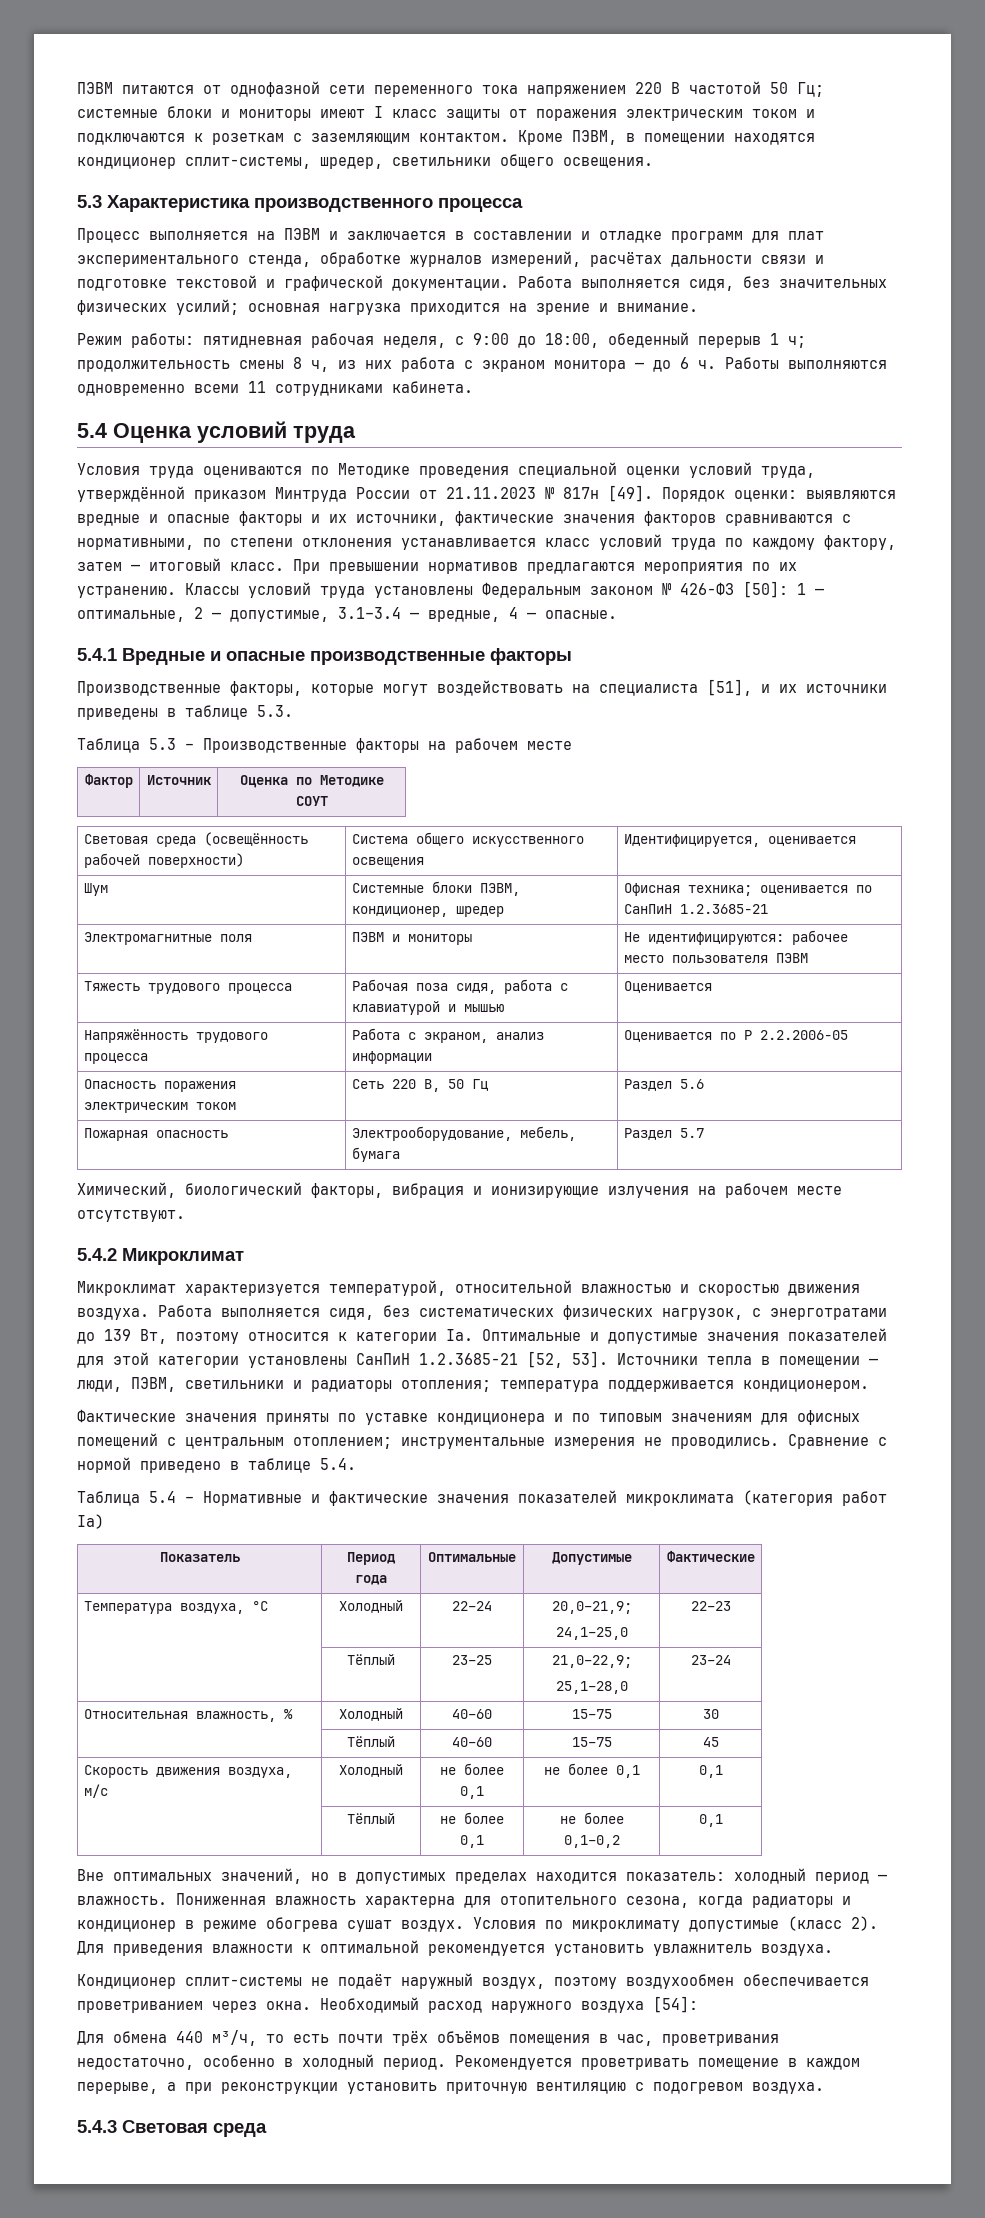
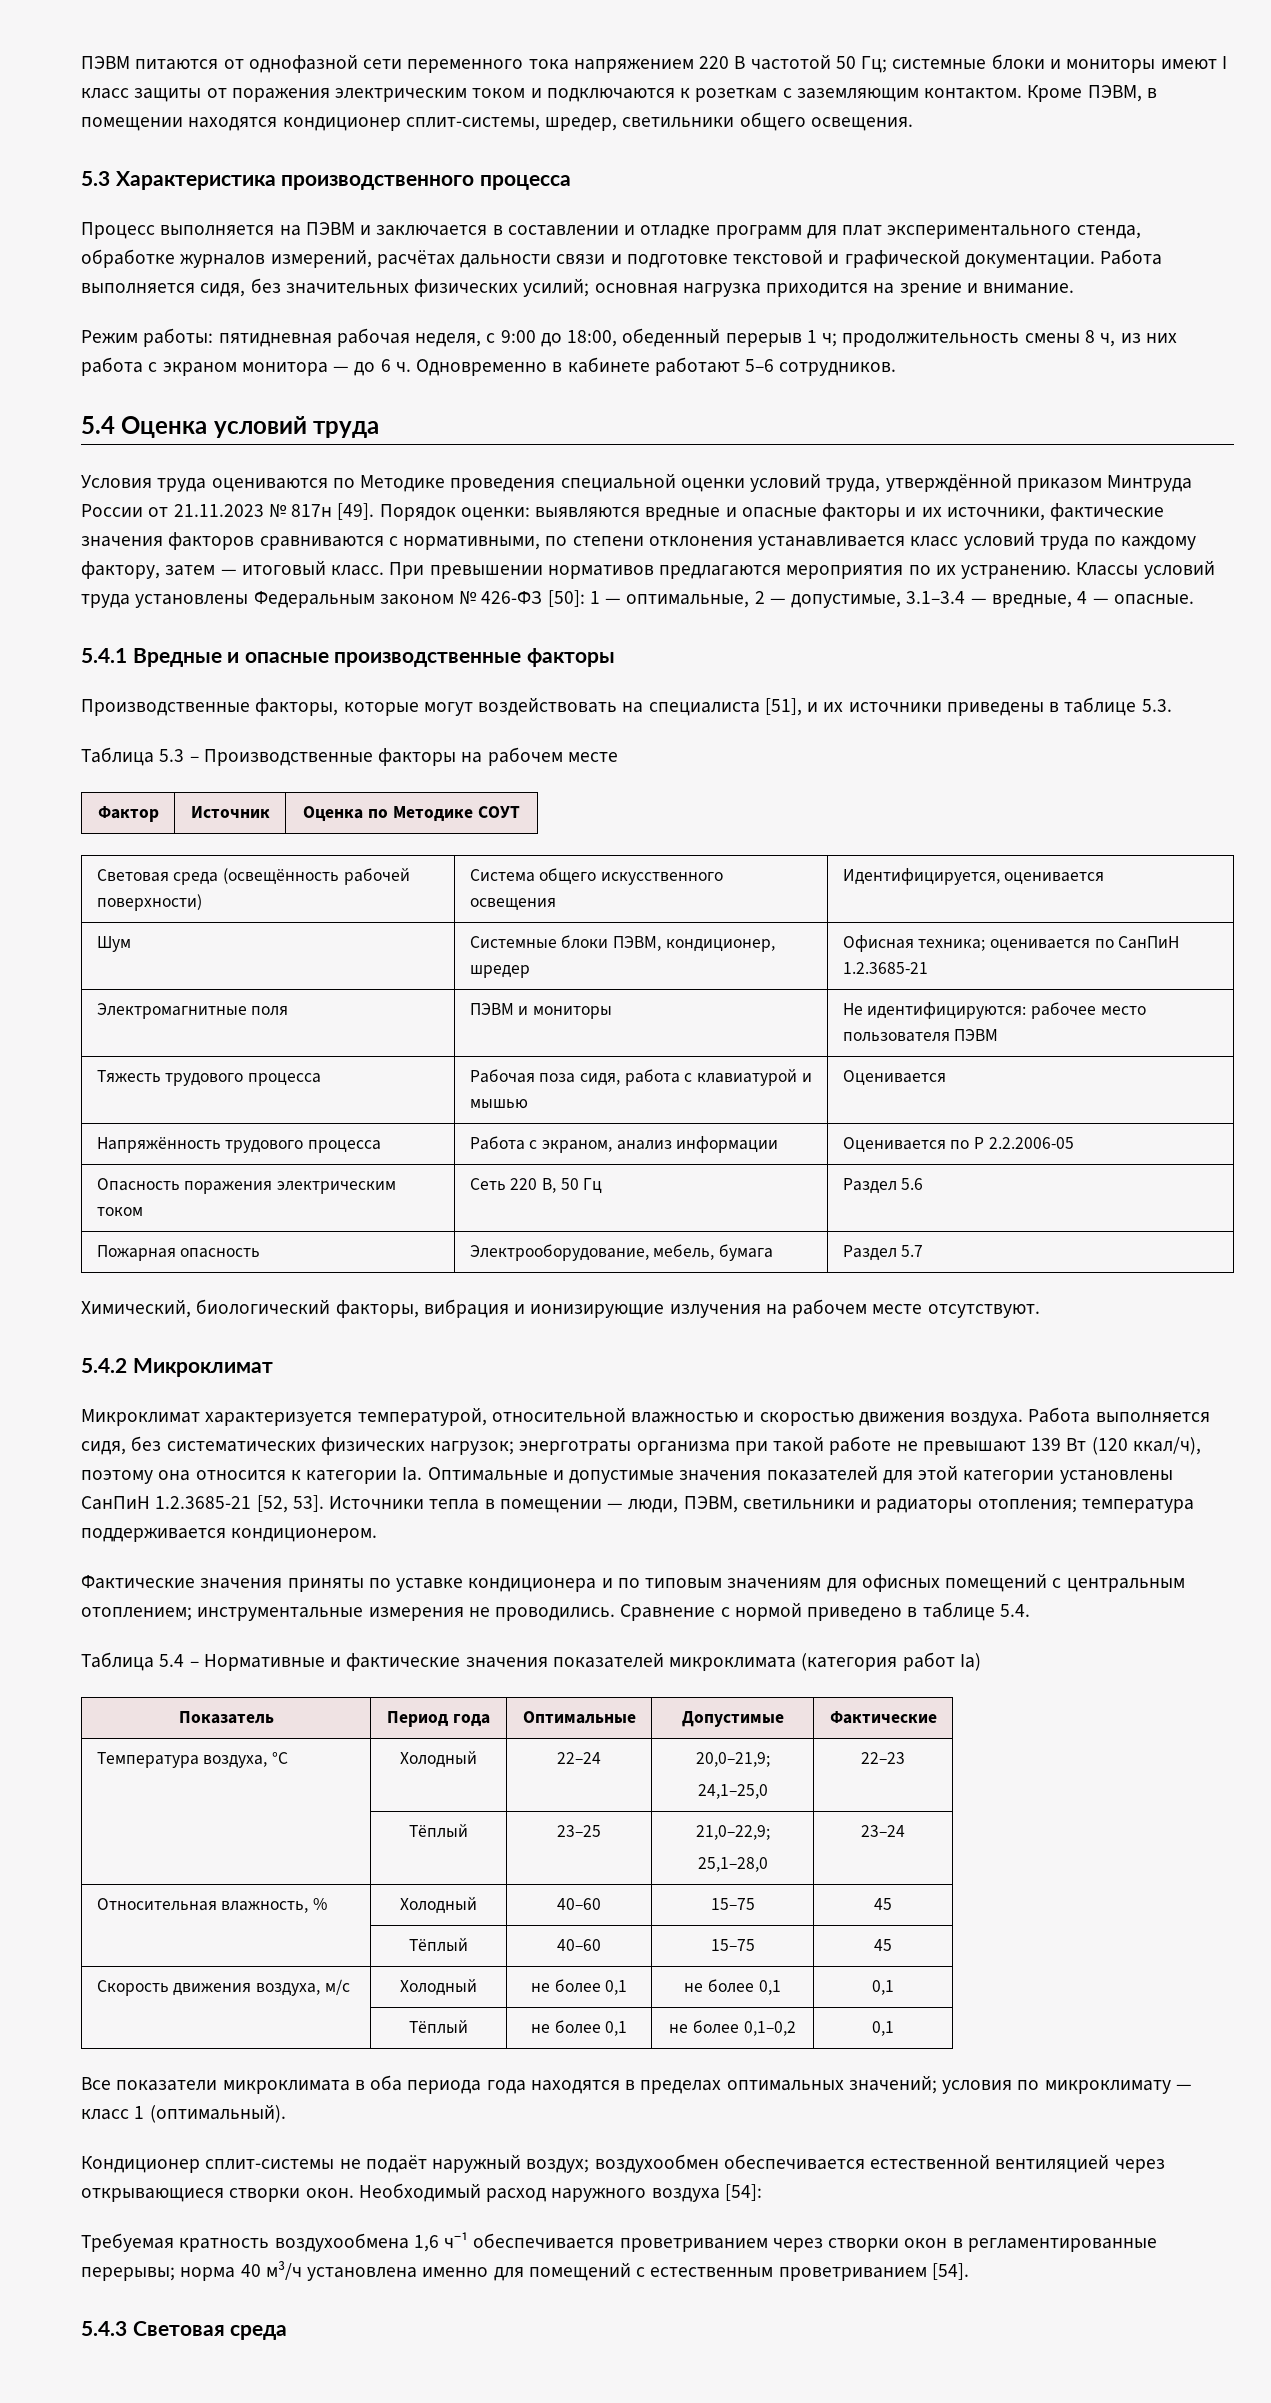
[725,357,887,369] [77,381,473,396] Работы выполняются одновременно всеми 11 сотрудниками кабинета. -> [416,357,897,376] Одновременно в кабинете работают 5–6 сотрудников.
[662,1308,887,1320] [77,1329,239,1344] нагрузок, с энерготратами до 139 Вт, поэтому -> [430,1436,1201,1455] [81,1470,191,1484] нагрузок; энерготраты организма при такой работе не превышают 139 Вт (120 ккал/ч), поэтому она
[702,1709,719,1719] 30 -> [874,1898,892,1910] 45
[77,1868,887,1884] [77,1893,851,1908] [77,1916,878,1932] [77,1940,833,1956] Вне оптимальных значений, но в допустимых пределах находится показатель: холодный период — влажность. Пониженная влажность характерна для отопительного сезона, когда радиаторы и кондиционер в режиме обогрева сушат воздух. Условия по микроклимату допустимые (класс 2). Для приведения влажности к оптимальной рекомендуется установить увлажнитель воздуха. -> [81,2075,1192,2094] [81,2104,286,2123] Все показатели микроклимата в оба периода года находятся в пределах оптимальных значений; условия по микроклимату — класс 1 (оптимальный).
[482,1974,869,1989] [77,2001,311,2013] воздух, поэтому воздухообмен обеспечивается проветриванием через окна. -> [526,2154,1165,2173] [81,2188,354,2202] воздух; воздухообмен обеспечивается естественной вентиляцией через открывающиеся створки окон.
[77,2030,779,2046] [77,2054,860,2070] [77,2082,824,2094] Для обмена 440 м³/ч, то есть почти трёх объёмов помещения в час, проветривания недостаточно, особенно в холодный период. Рекомендуется проветривать помещение в каждом перерыве, а при реконструкции установить приточную вентиляцию с подогревом воздуха. -> [81,2232,1157,2252] [81,2261,969,2281] Требуемая кратность воздухообмена 1,6 ч⁻¹ обеспечивается проветриванием через створки окон в регламентированные перерывы; норма 40 м³/ч установлена именно для помещений с естественным проветриванием [54].

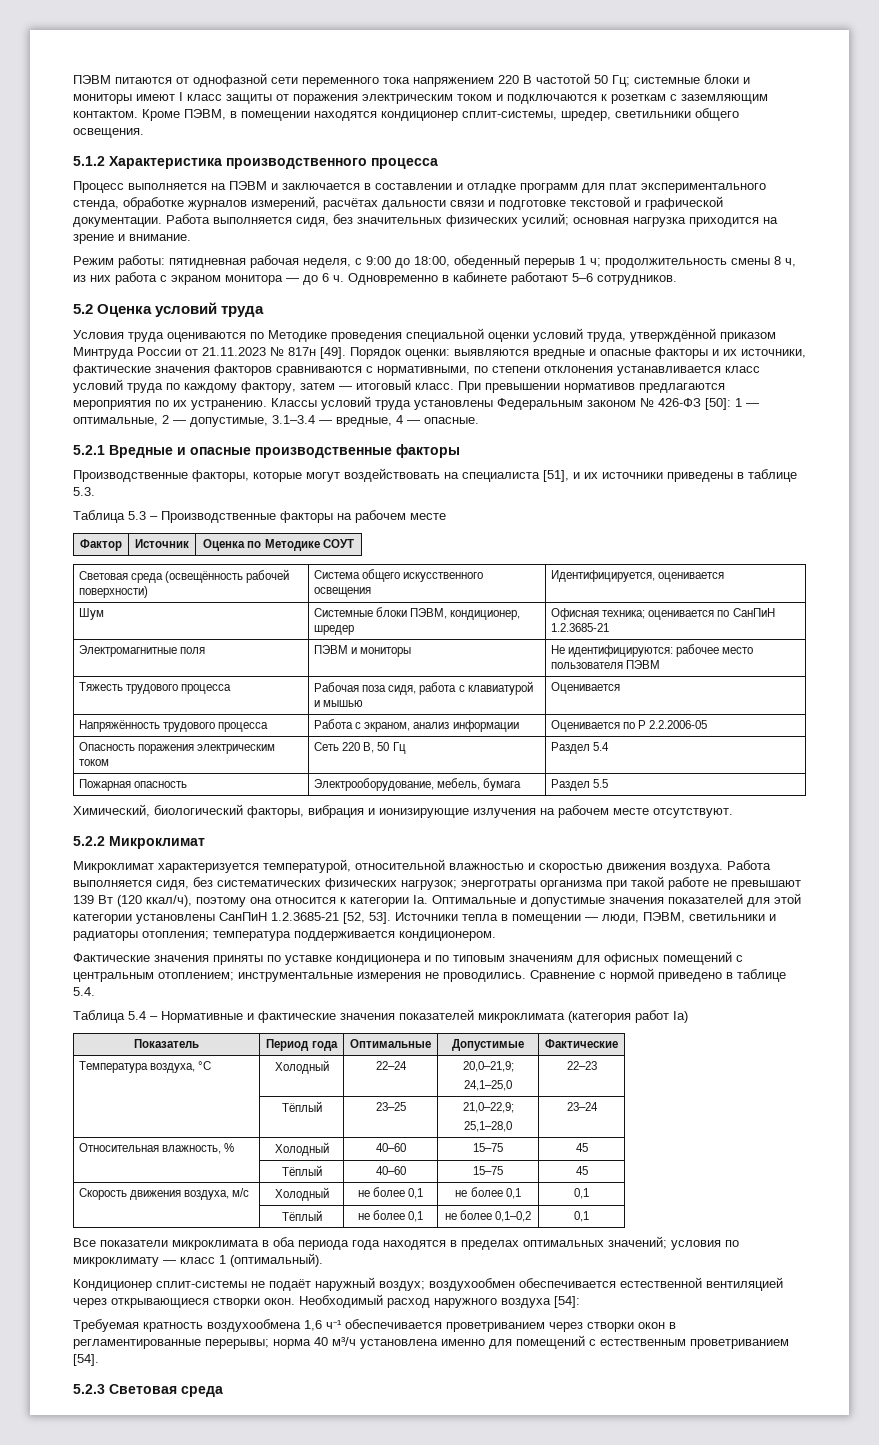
[81,171,110,186] 5.3 -> [73,156,105,166] 5.1.2
[81,416,115,434] 5.4 -> [73,304,93,314] 5.2
[81,648,127,663] 5.4.1 -> [73,445,105,455] 5.2.1
[901,1178,924,1190] 5.6 -> [593,742,610,751] 5.4
[901,1245,924,1257] 5.7 -> [593,779,609,788] 5.5
[81,1358,127,1373] 5.4.2 -> [73,836,105,846] 5.2.2
[81,2321,127,2336] 5.4.3 -> [73,1384,105,1394] 5.2.3

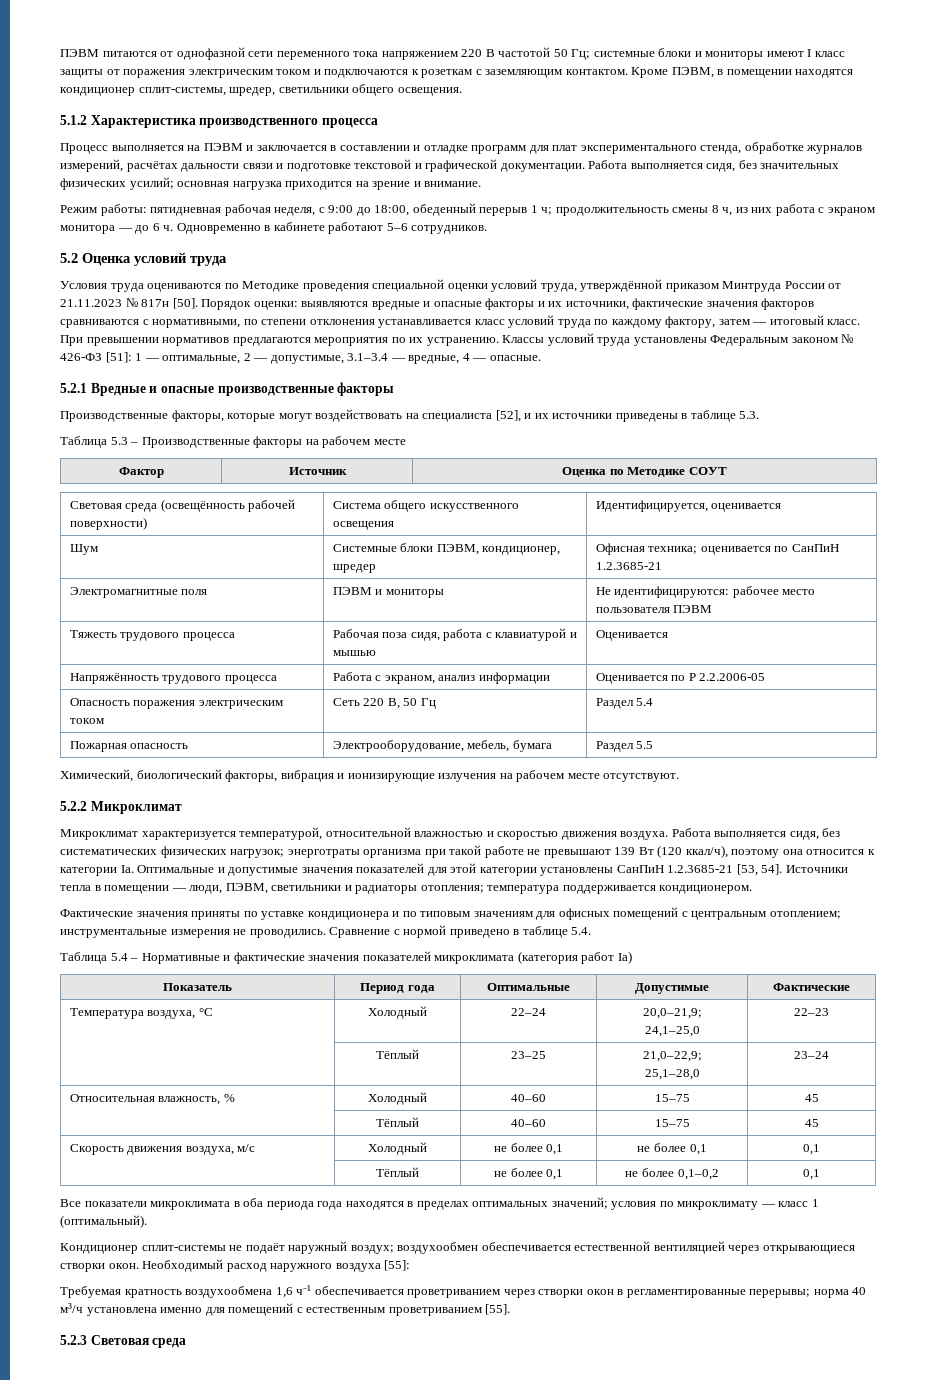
[320,347,346,359] [49]. -> [172,298,198,309] [50].
[705,398,731,410] [50]: -> [105,352,132,363] [51]:
[543,470,569,482] [51], -> [495,410,521,422] [52],
[343,912,391,924] [52, 53]. -> [736,864,783,876] [53, 54].
[554,1296,580,1308] [54]: -> [384,1260,411,1271] [55]:
[73,1354,99,1366] [54]. -> [485,1304,511,1315] [55].

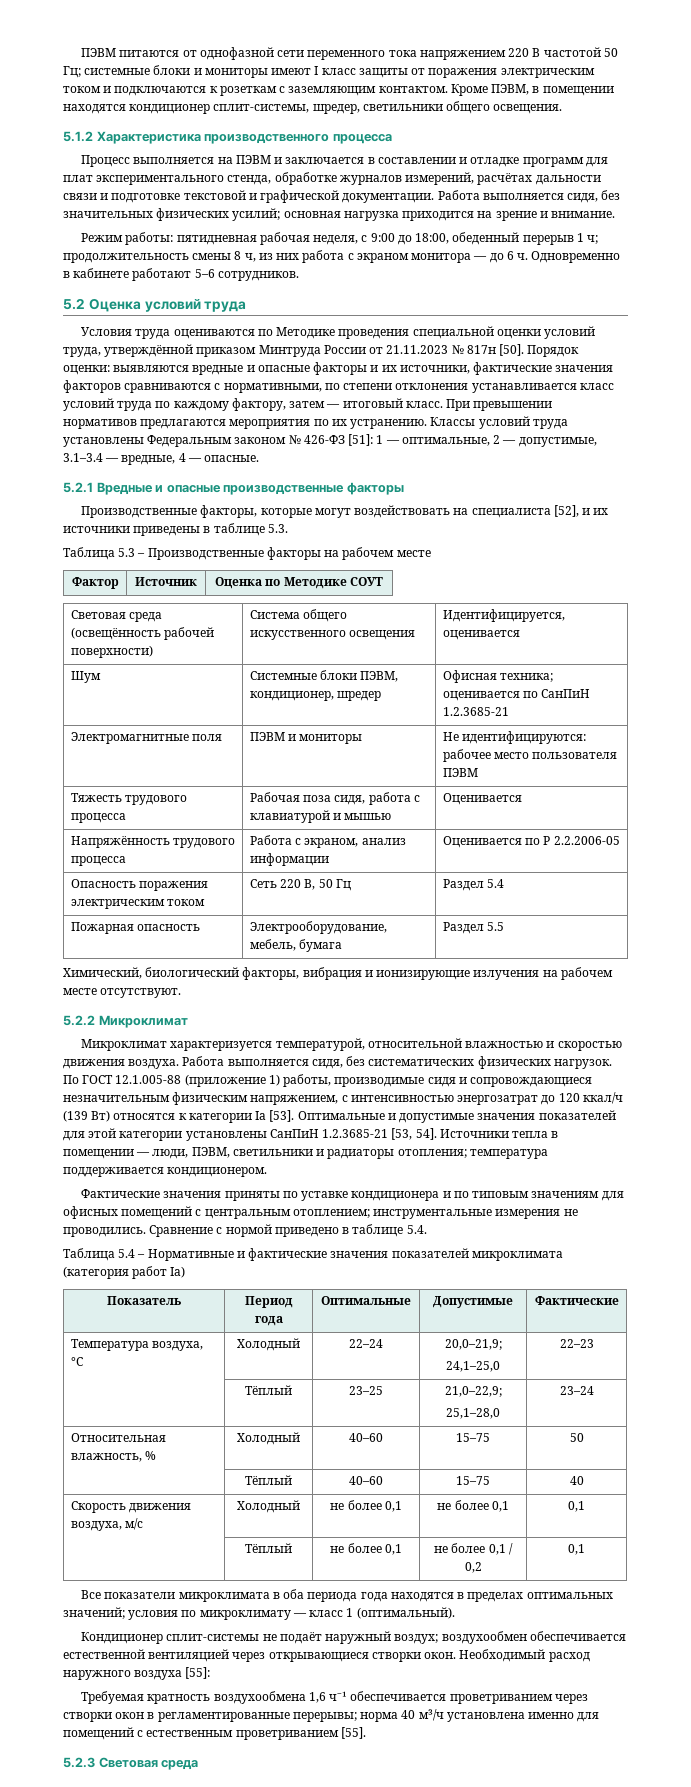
[230,845,875,858] [60,865,134,876] нагрузок; энерготраты организма при такой работе не превышают 139 Вт (120 ккал/ч), поэтому она относится к категории Iа. -> [553,1059,612,1069] [63,1074,593,1087] [63,1092,623,1105] [63,1110,295,1123] нагрузок. По ГОСТ 12.1.005-88 (приложение 1) работы, производимые сидя и сопровождающиеся незначительным физическим напряжением, с интенсивностью энергозатрат до 120 ккал/ч (139 Вт) относятся к категории Iа [53].
[804,1094,819,1102] 45 -> [569,1433,584,1442] 50
[804,1119,819,1127] 45 -> [569,1476,584,1485] 40
[677,1169,719,1180] 0,1–0,2 -> [488,1543,513,1555] [464,1562,482,1573] 0,1 / 0,2

